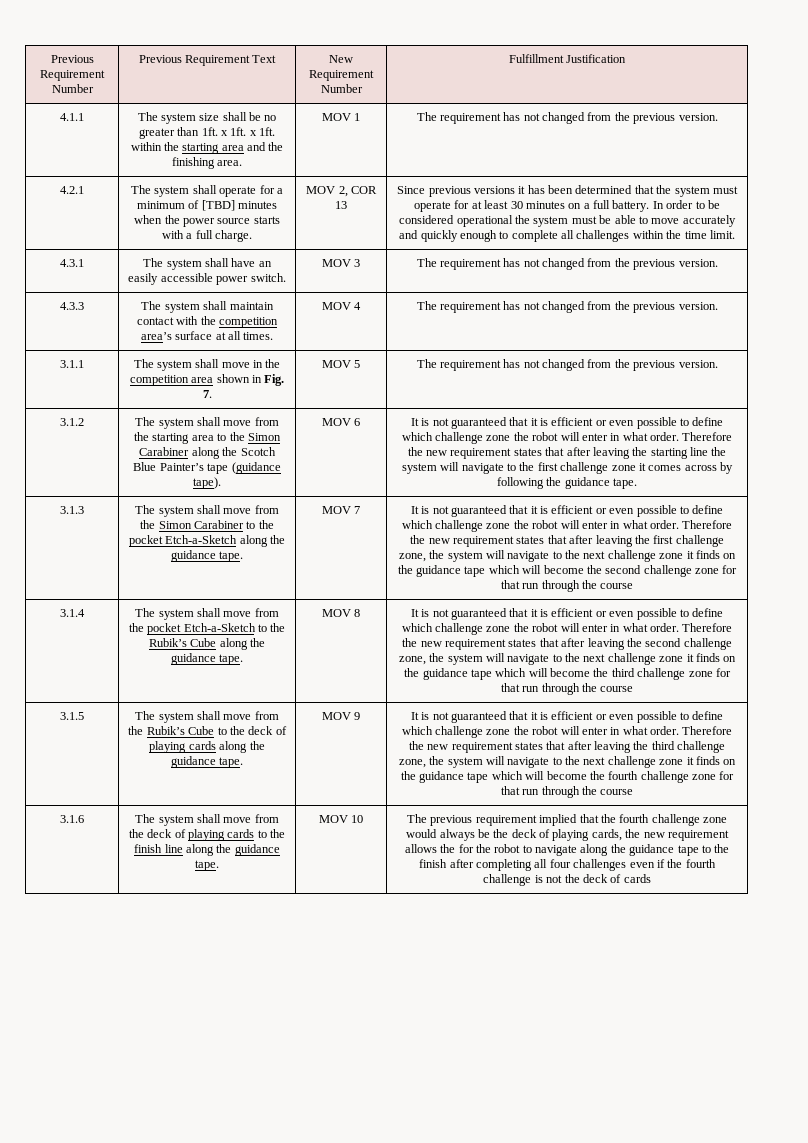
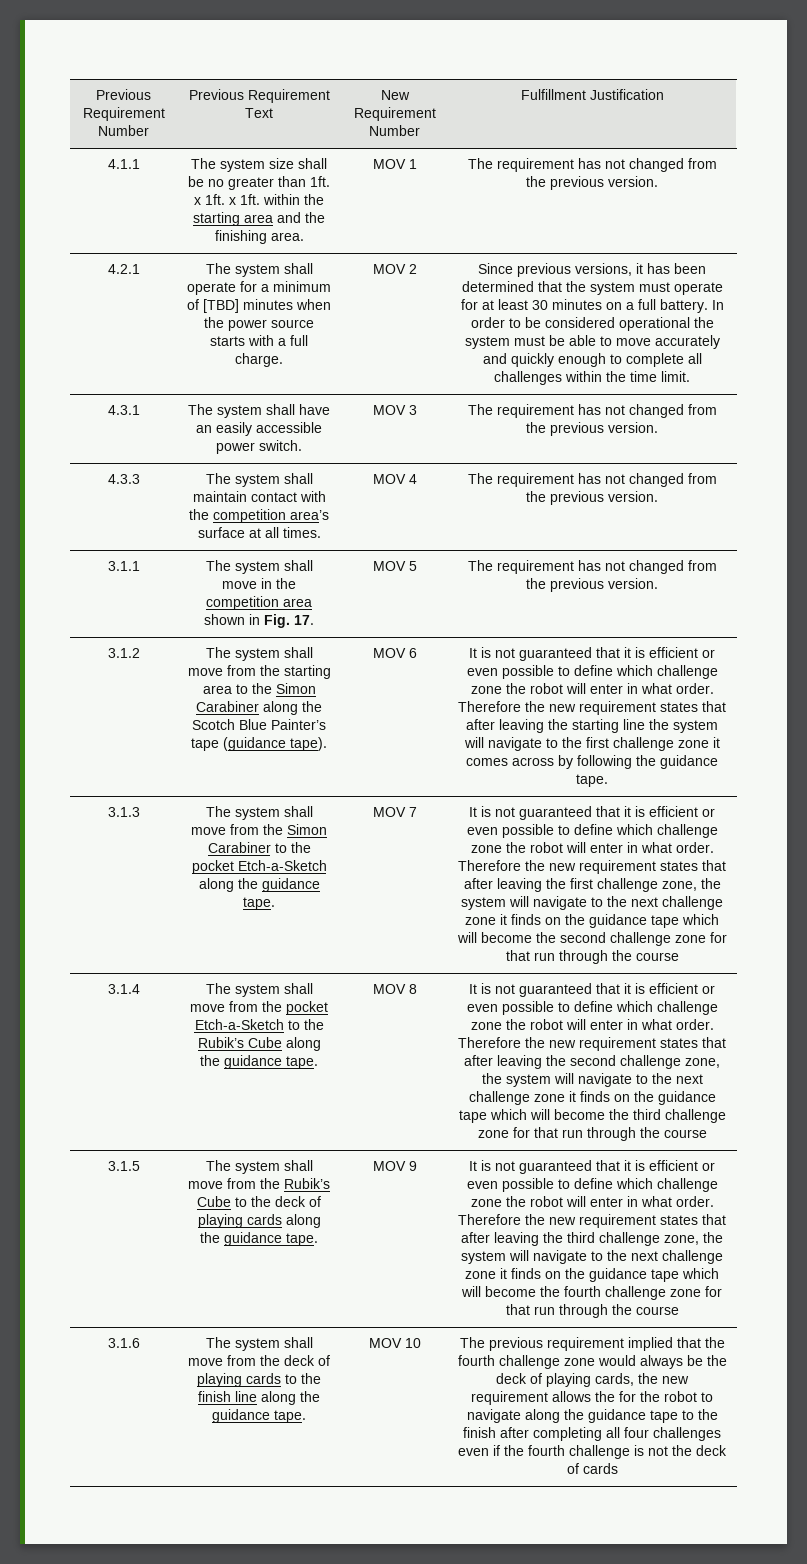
[338,186,377,197] [335,201,347,209] 2, COR 13 -> [408,264,417,274] 2
[473,186,515,194] versions -> [575,263,632,276] versions,
[202,390,212,398] 7. -> [294,615,314,625] 17.

